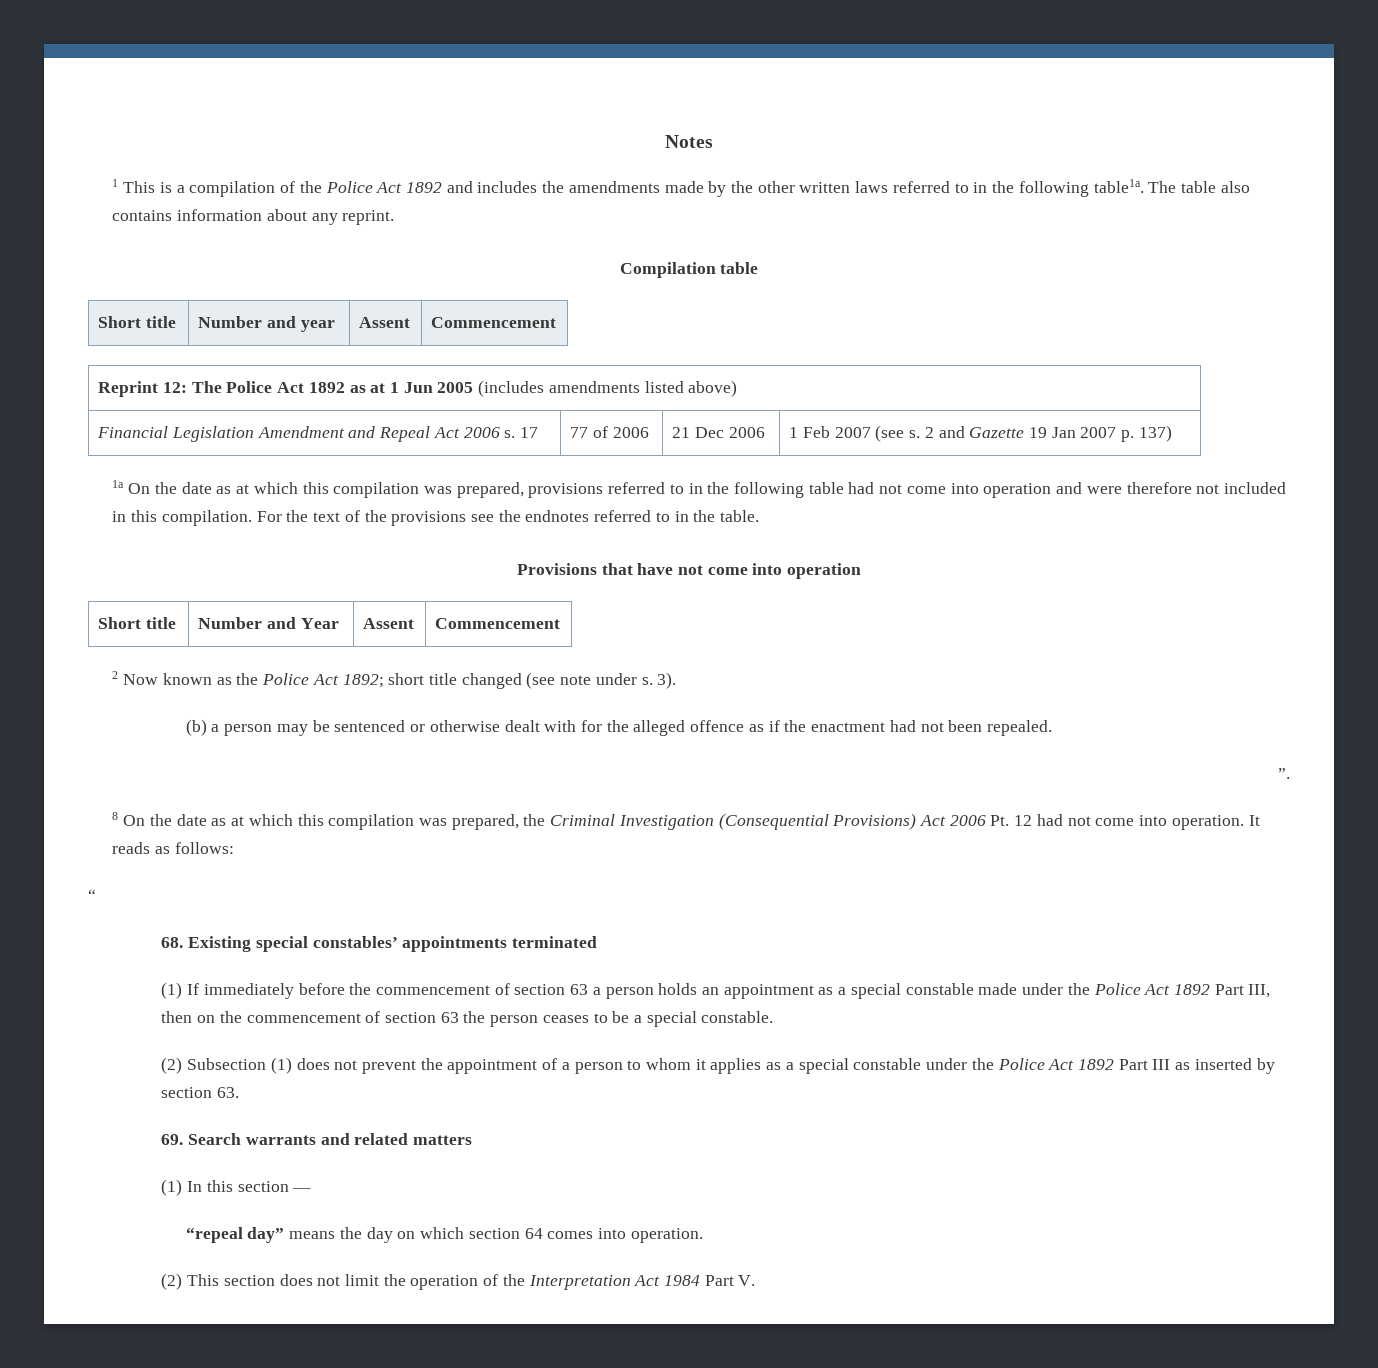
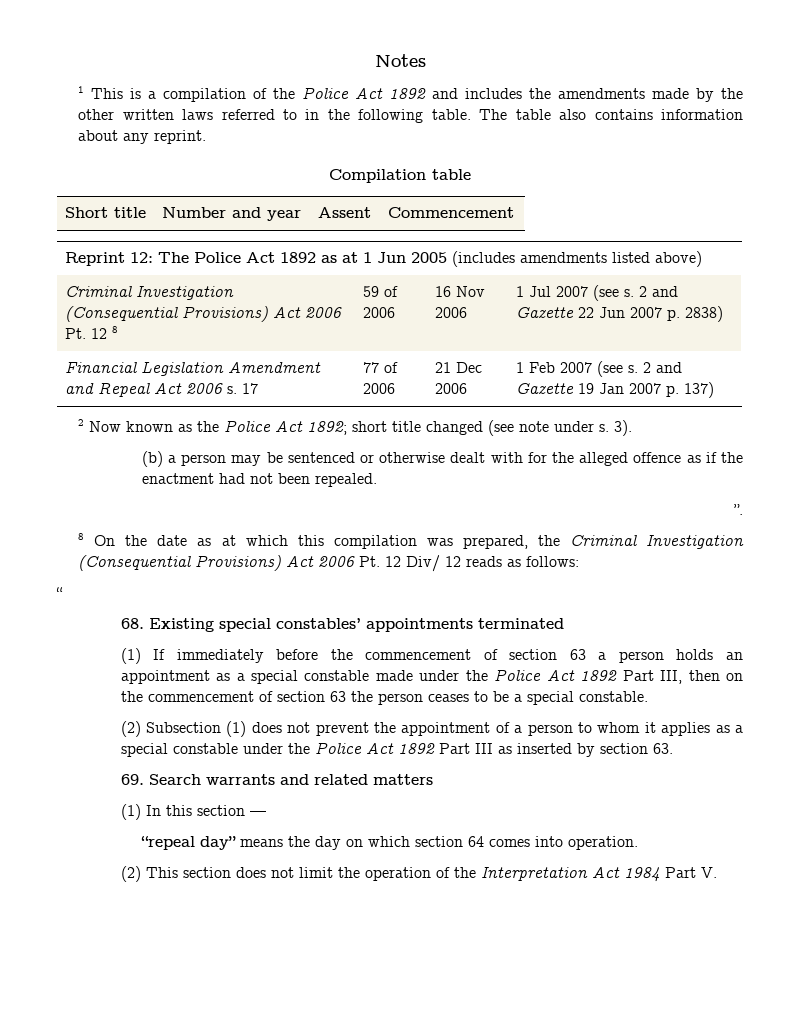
[1093,179,1144,193] table1a. -> [431,109,471,120] table.
(738, 388) none -> [65,286,235,300] [65,306,343,322] [65,326,119,339] [363,286,399,297] [363,307,396,318] [435,286,486,297] [435,307,468,318] [516,285,679,301] [516,306,724,322] // Criminal Investigation (Consequential Provisions) Act 2006 Pt. 12 8 | 59 of 2006 | 16 Nov 2006 | 1 Jul 2007 (see s. 2 and Gazette 22 Jun 2007 p. 2838)
[112,480,1287,498] [112,510,760,526] [516,563,862,579] [98,617,176,629] [198,617,339,629] [363,618,415,629] [435,618,561,629] // 1a On the date as at which this compilation was prepared, provisions referred to in the following table had not come into operation and were therefore not included in this compilation. For the text of the provisions see the endnotes referred to in the table. // Provisions that have not come into operation // Short title | Number and Year | Assent | Commencement -> (715, 390) none
[1036,814,1260,830] had not come into operation. It -> [406,555,462,572] Div/ 12

